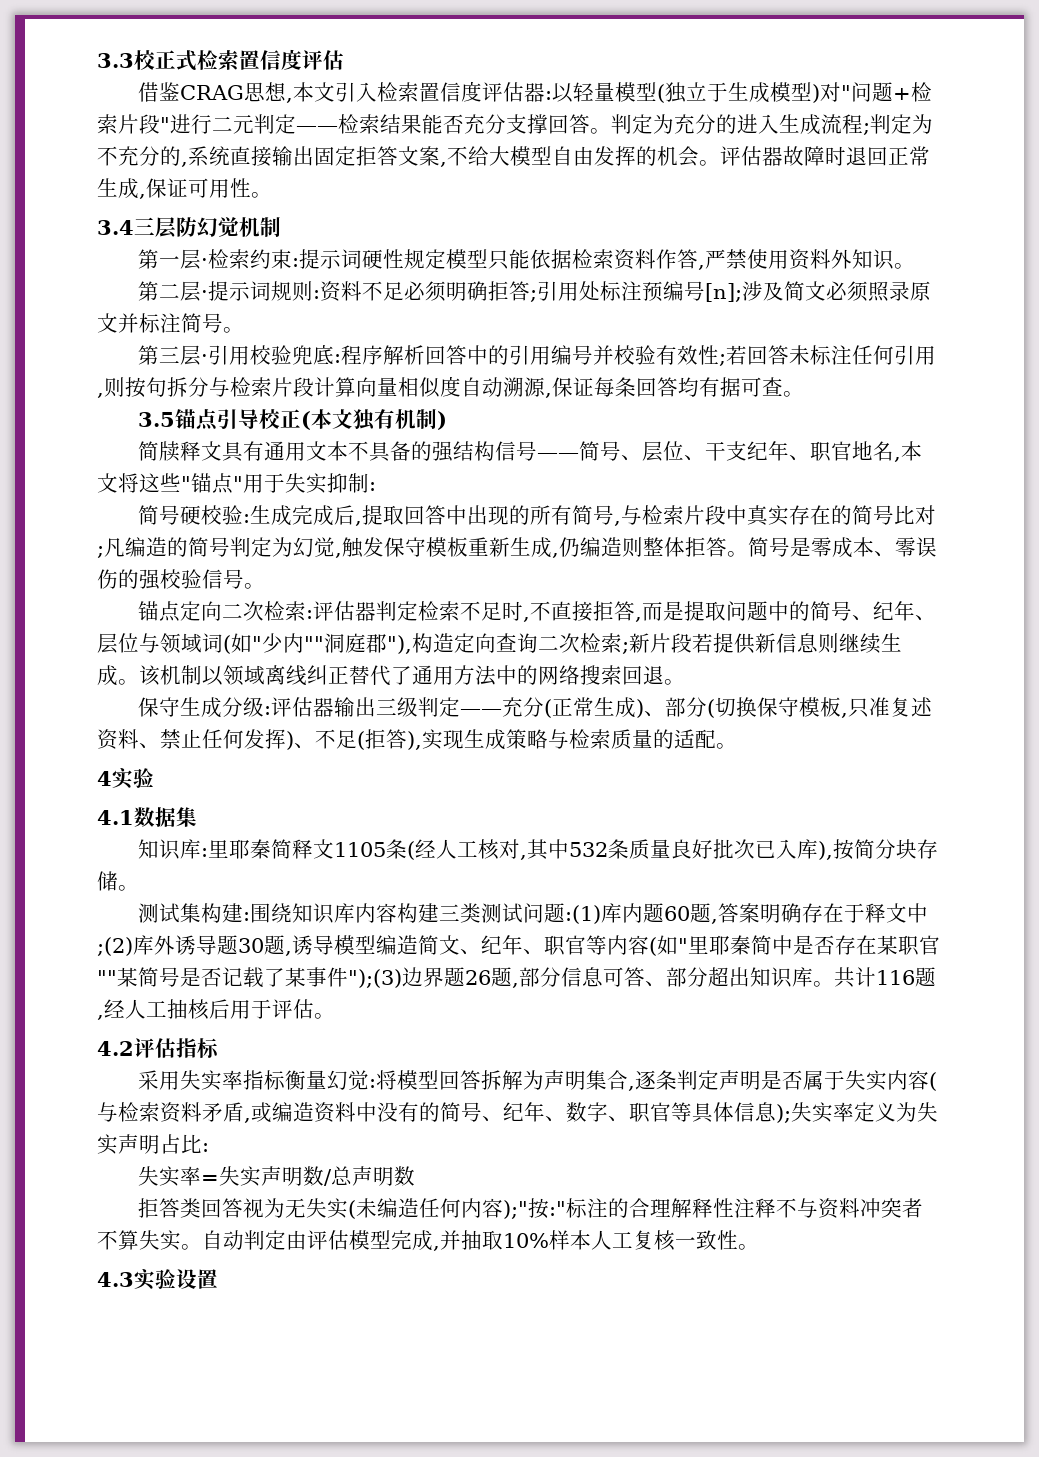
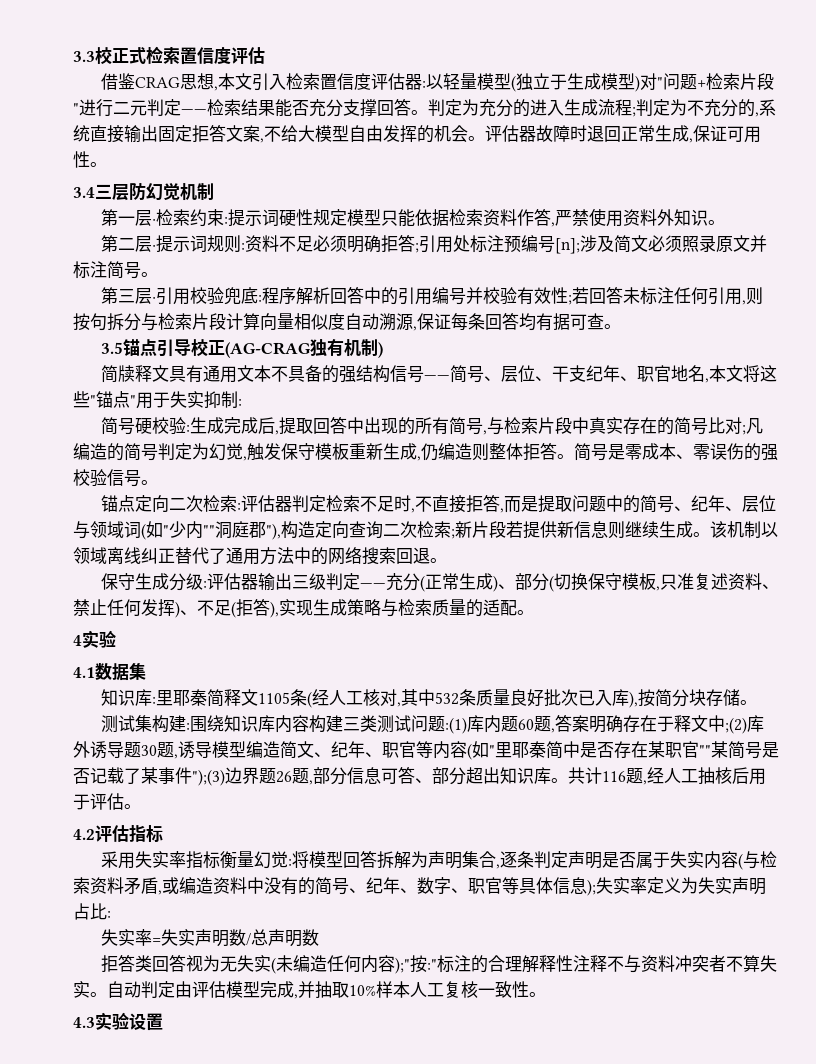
[301,409,354,430] (本文 -> [224,342,310,358] (AG-CRAG

